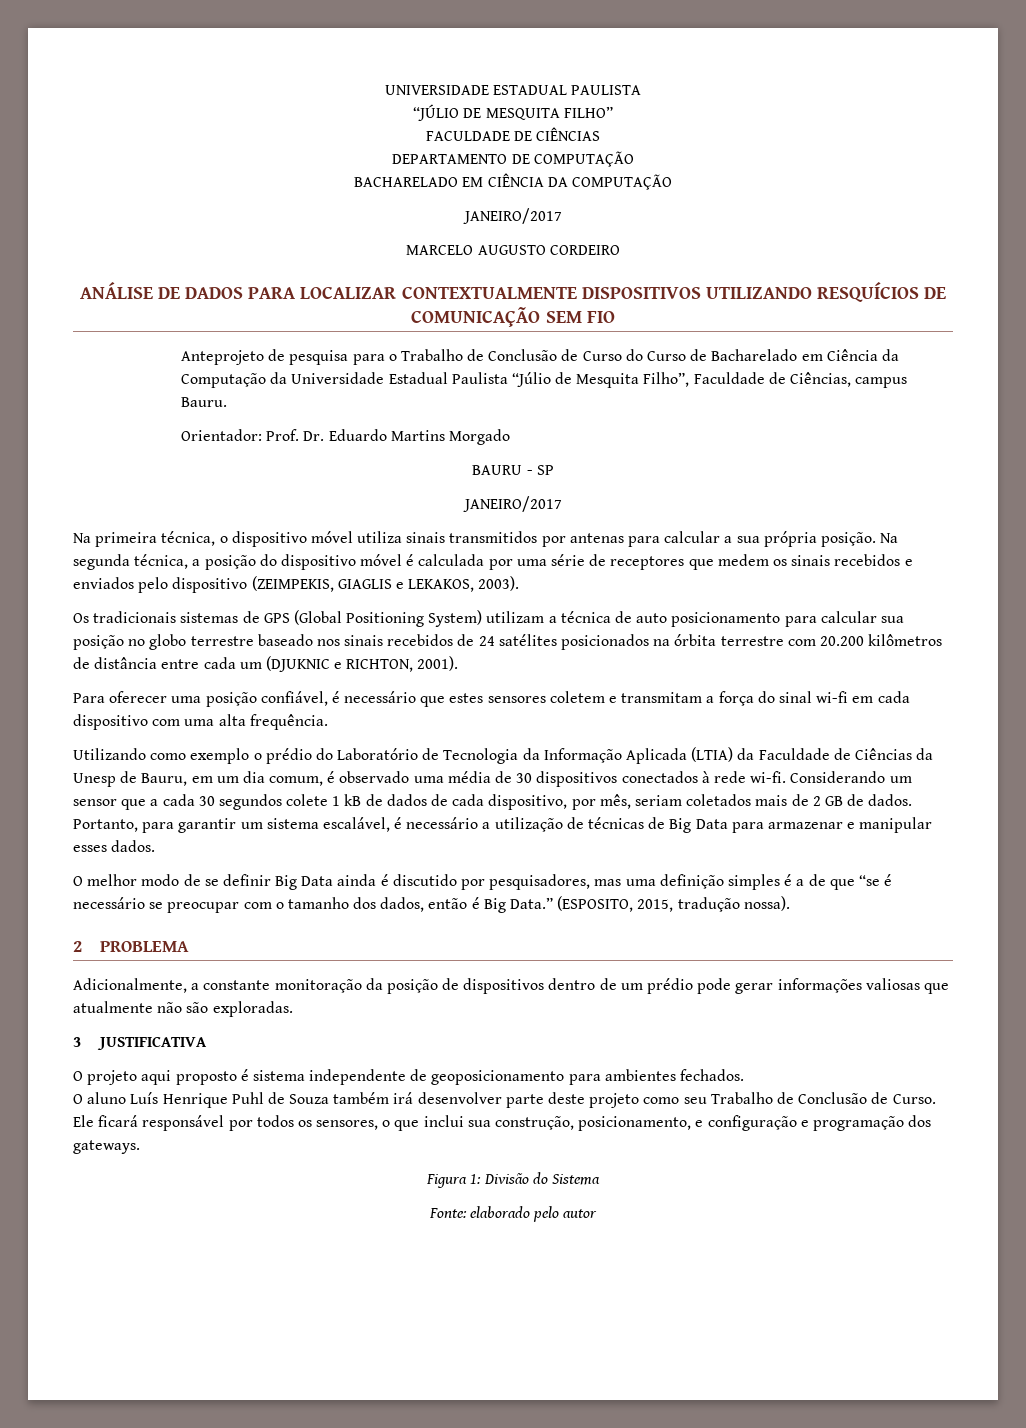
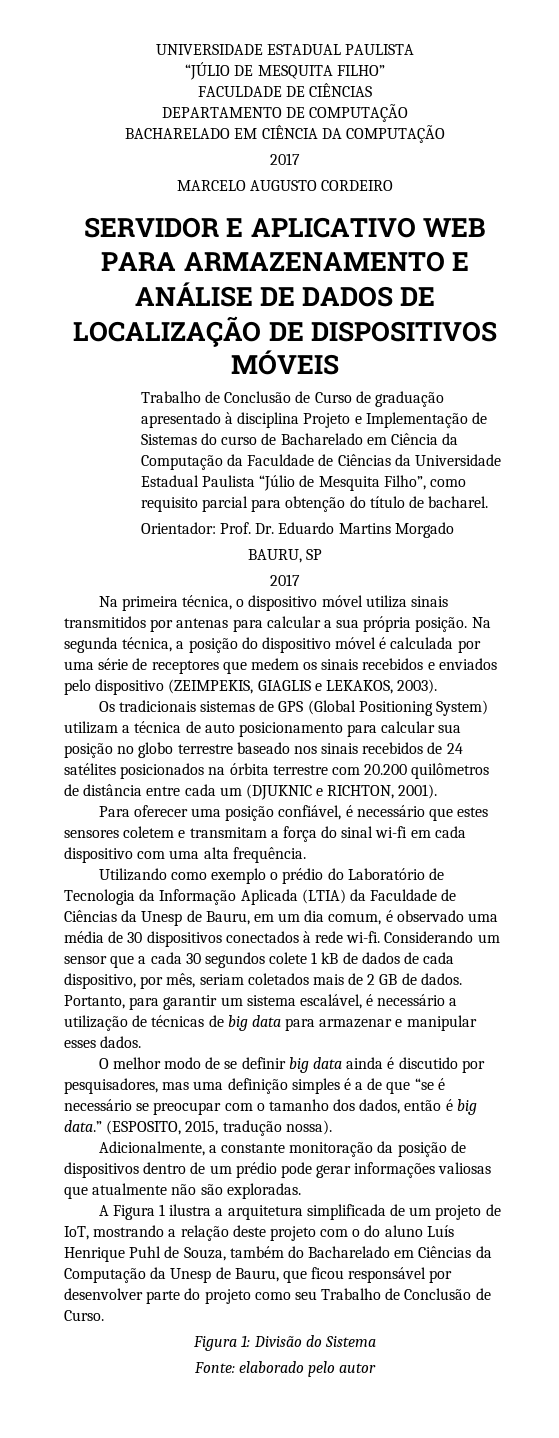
[462,208,562,224] JANEIRO/2017 -> [270,153,300,165] 2017
[79,282,947,302] [411,307,615,327] [180,349,397,365] ANÁLISE DE DADOS PARA LOCALIZAR CONTEXTUALMENTE DISPOSITIVOS UTILIZANDO RESQUÍCIOS DE COMUNICAÇÃO SEM FIO // Anteprojeto de pesquisa para o -> [84,217,486,238] [101,251,469,272] [134,282,436,307] [73,316,497,347] [231,350,339,375] SERVIDOR E APLICATIVO WEB PARA ARMAZENAMENTO E ANÁLISE DE DADOS DE LOCALIZAÇÃO DE DISPOSITIVOS MÓVEIS //
[625,349,687,361] do Curso -> [355,391,445,407] [140,412,488,428] [140,433,258,445] de graduação apresentado à disciplina Projeto e Implementação de Sistemas do curso
(288, 378) none -> [247,454,411,466] Faculdade de Ciências da
[693,372,908,388] [180,397,227,407] Faculdade de Ciências, campus Bauru. -> [430,479,467,487] [140,496,489,512] como requisito parcial para obtenção do título de bacharel.
[472,465,533,475] BAURU - -> [247,549,302,563] BAURU,
[462,496,562,512] JANEIRO/2017 -> [270,574,300,586] 2017
[868,634,943,646] kilômetros -> [411,763,490,779] quilômetros
[669,818,728,833] Big Data -> [227,1015,281,1031] big data
[275,875,334,890] Big Data -> [288,1057,342,1073] big data
[483,897,554,913] Big Data.” -> [456,1099,477,1115] [64,1120,102,1132] big data.”
[73,941,189,952] // 2 PROBLEMA -> (332, 1127) none
[73,1036,207,1050] [73,1069,745,1085] [73,1094,83,1104] 3 JUSTIFICATIVA // O projeto aqui proposto é sistema independente de geoposicionamento para ambientes fechados. // O -> [98,1204,501,1220] [64,1225,381,1241] A Figura 1 ilustra a arquitetura simplificada de um projeto de IoT, mostrando a relação deste projeto com o do
[289,1092,414,1104] Souza também irá -> [183,1246,492,1261] [64,1267,453,1283] Souza, também do Bacharelado em Ciências da Computação da Unesp de Bauru, que ficou responsável por
[548,1092,586,1104] deste -> [184,1288,201,1300] do
[73,1115,932,1131] [73,1140,140,1154] Ele ficará responsável por todos os sensores, o que inclui sua construção, posicionamento, e configuração e programação dos gateways. -> (104, 1315) none

